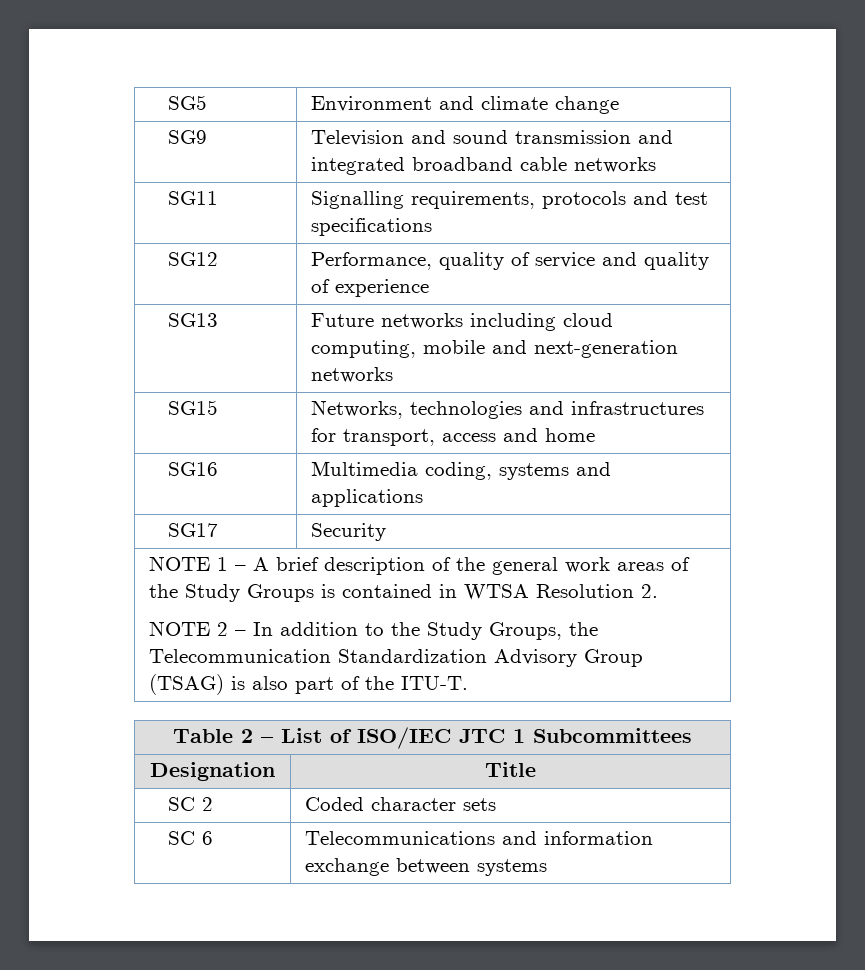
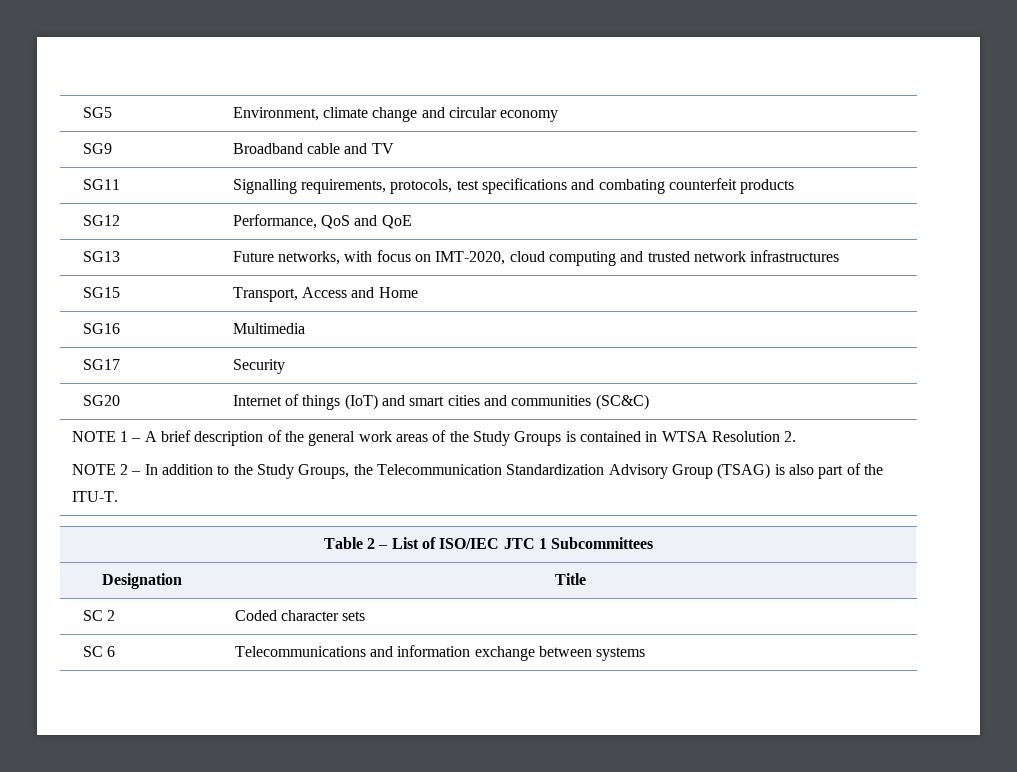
[311,96,475,112] Environment and -> [232,107,319,121] Environment,
[167,130,207,144] [311,130,674,146] [311,157,657,175] // SG9 | Television and sound transmission and integrated broadband cable networks -> [421,107,559,122] [83,143,113,154] [232,143,394,154] and circular economy // SG9 | Broadband cable and TV
[542,191,669,209] protocols and -> [390,179,453,194] protocols,
[167,252,218,266] [311,252,710,270] [311,279,430,297] [167,313,218,327] [311,313,614,331] [311,340,679,358] [311,367,394,383] [167,400,218,415] [311,400,705,419] [311,428,596,446] [167,462,218,476] [311,461,612,480] [311,489,424,507] [167,523,218,537] [311,523,387,541] // SG12 | Performance, quality of service and quality of experience // SG13 | Future networks including cloud computing, mobile and next-generation networks // SG15 | Networks, technologies and infrastructures for transport, access and home // SG16 | Multimedia coding, systems and applications // SG17 | Security -> [571,178,795,194] [83,215,121,226] [232,214,412,229] [83,251,121,262] [232,250,840,266] [83,287,121,298] [232,287,418,302] [83,323,121,334] [232,323,305,334] [83,359,121,370] [232,359,285,374] [83,395,121,406] [232,394,649,410] and combating counterfeit products // SG12 | Performance, QoS and QoE // SG13 | Future networks, with focus on IMT-2020, cloud computing and trusted network infrastructures // SG15 | Transport, Access and Home // SG16 | Multimedia // SG17 | Security // SG20 | Internet of things (IoT) and smart cities and communities (SC&C)

